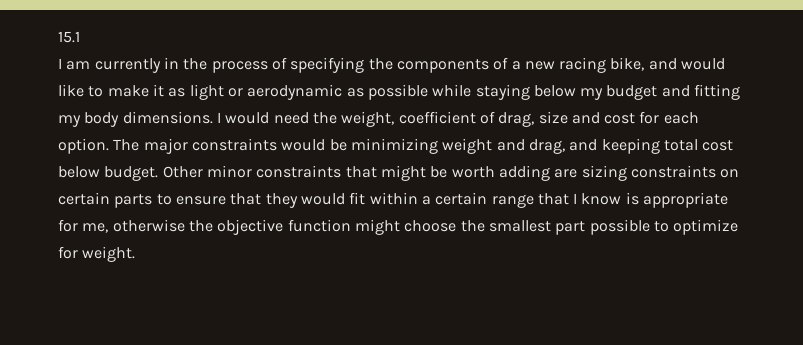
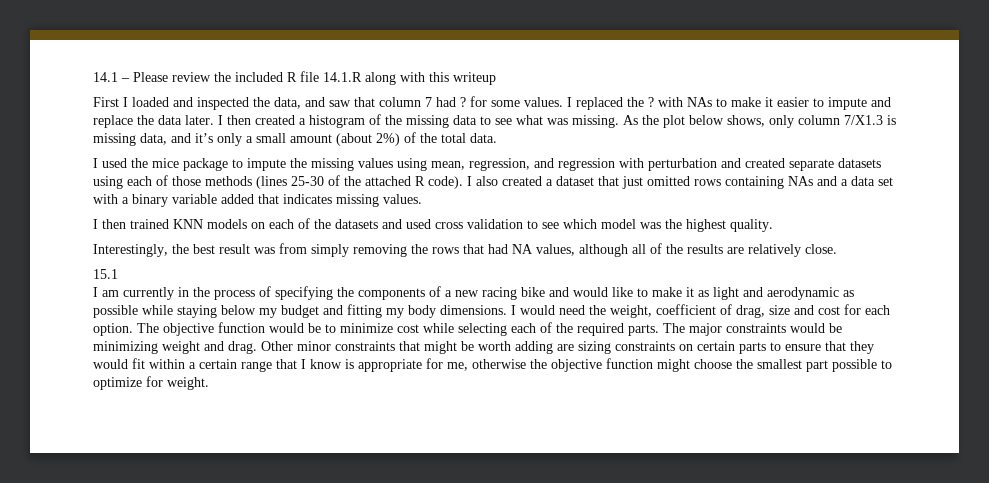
(58, 37) none -> [93,71,496,85] [93,96,891,110] [93,114,896,128] [93,132,497,146] [93,158,881,171] [93,175,893,189] [93,194,422,207] [93,218,773,232] [93,243,837,257] 14.1 – Please review the included R file 14.1.R along with this writeup // First I loaded and inspected the data, and saw that column 7 had ? for some values. I replaced the ? with NAs to make it easier to impute and replace the data later. I then created a histogram of the missing data to see what was missing. As the plot below shows, only column 7/X1.3 is missing data, and it’s only a small amount (about 2%) of the total data. // I used the mice package to impute the missing values using mean, regression, and regression with perturbation and created separate datasets using each of those methods (lines 25-30 of the attached R code). I also created a dataset that just omitted rows containing NAs and a data set with a binary variable added that indicates missing values. // I then trained KNN models on each of the datasets and used cross validation to see which model was the highest quality. // Interestingly, the best result was from simply removing the rows that had NA values, although all of the results are relatively close. //
[610,57,645,71] bike, -> [521,287,545,297] bike
[227,88,243,97] or -> [743,287,763,297] and
(140, 145) none -> [163,322,685,336] objective function would be to minimize cost while selecting each of the required parts. The
[528,138,734,154] [58,166,159,181] drag, and keeping total cost below budget. -> [228,341,257,354] drag.

